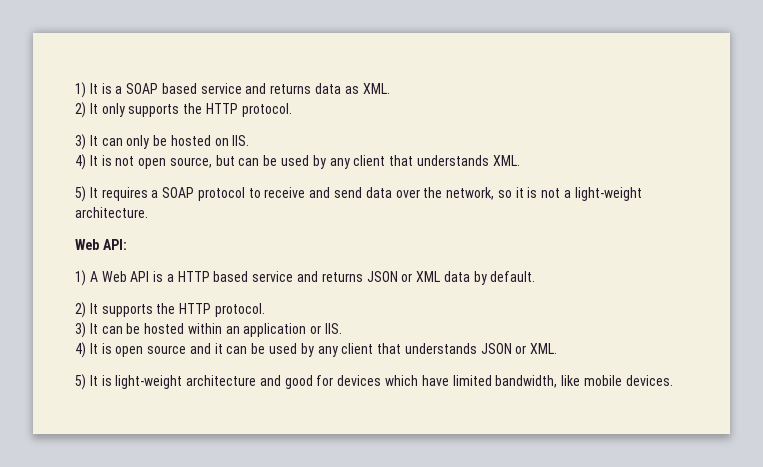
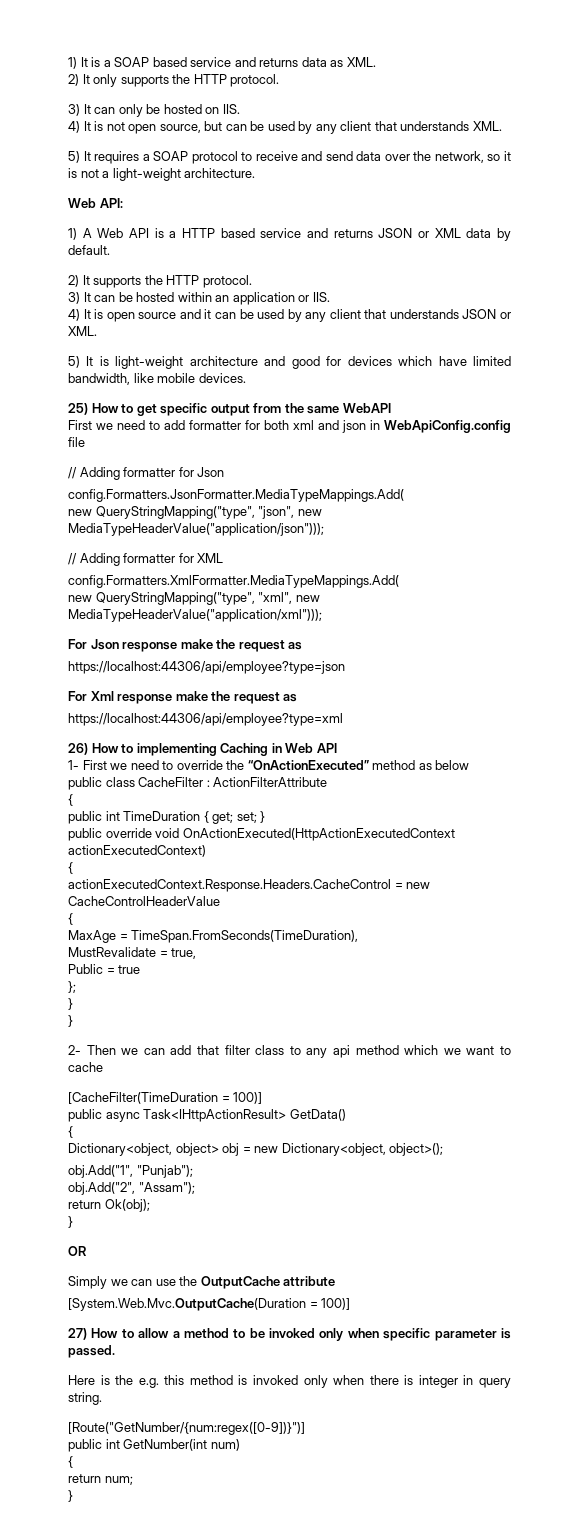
(673, 380) none -> [68,403,391,416] [68,420,511,433] [68,437,85,447] [68,467,225,480] [68,489,404,502] [68,506,322,519] [68,523,324,536] [68,553,224,566] [68,575,399,588] [68,592,320,605] [68,609,322,622] [68,639,303,652] [68,661,345,674] [68,691,298,704] [68,713,343,726] [68,743,337,756] [68,760,470,770] [68,777,328,790] [68,794,73,806] [68,811,266,824] [68,828,455,841] [68,845,206,857] [68,862,73,874] [68,879,431,892] [68,896,220,906] [68,913,73,925] [68,930,359,943] [68,947,197,959] [68,964,141,974] [68,981,76,993] [68,998,73,1010] [68,1015,73,1027] [68,1045,512,1058] [68,1062,103,1072] [68,1092,263,1104] [68,1109,346,1122] [68,1126,73,1138] [68,1143,444,1156] [68,1165,193,1178] [68,1182,195,1195] [68,1199,150,1212] [68,1216,73,1228] [68,1246,87,1256] [68,1276,336,1289] [68,1298,351,1311] [68,1328,511,1341] [68,1345,115,1358] [68,1375,511,1388] [68,1392,102,1405] [68,1422,305,1435] [68,1439,240,1452] [68,1456,73,1468] [68,1474,133,1485] [68,1490,73,1502] // 25) How to get specific output from the same WebAPI // First we need to add formatter for both xml and json in WebApiConfig.config file // // Adding formatter for Json // config.Formatters.JsonFormatter.MediaTypeMappings.Add( // new QueryStringMapping("type", "json", new MediaTypeHeaderValue("application/json"))); // // Adding formatter for XML // config.Formatters.XmlFormatter.MediaTypeMappings.Add( // new QueryStringMapping("type", "xml", new MediaTypeHeaderValue("application/xml"))); // For Json response make the request as // https://localhost:44306/api/employee?type=json // For Xml response make the request as // https://localhost:44306/api/employee?type=xml // 26) How to implementing Caching in Web API // 1- First we need to override the “OnActionExecuted” method as below // public class CacheFilter : ActionFilterAttribute // { // public int TimeDuration { get; set; } // public override void OnActionExecuted(HttpActionExecutedContext actionExecutedContext) // { // actionExecutedContext.Response.Headers.CacheControl = new CacheControlHeaderValue // { // MaxAge = TimeSpan.FromSeconds(TimeDuration), // MustRevalidate = true, // Public = true // }; // } // } // 2- Then we can add that filter class to any api method which we want to cache // [CacheFilter(TimeDuration = 100)] // public async Task<IHttpActionResult> GetData() // { // Dictionary<object, object> obj = new Dictionary<object, object>(); // obj.Add("1", "Punjab"); // obj.Add("2", "Assam"); // return Ok(obj); // } // OR // Simply we can use the OutputCache attribute // [System.Web.Mvc.OutputCache(Duration = 100)] // 27) How to allow a method to be invoked only when specific parameter is passed. // Here is the e.g. this method is invoked only when there is integer in query string. // [Route("GetNumber/{num:regex([0-9])}")] // public int GetNumber(int num) // { // return num; // }

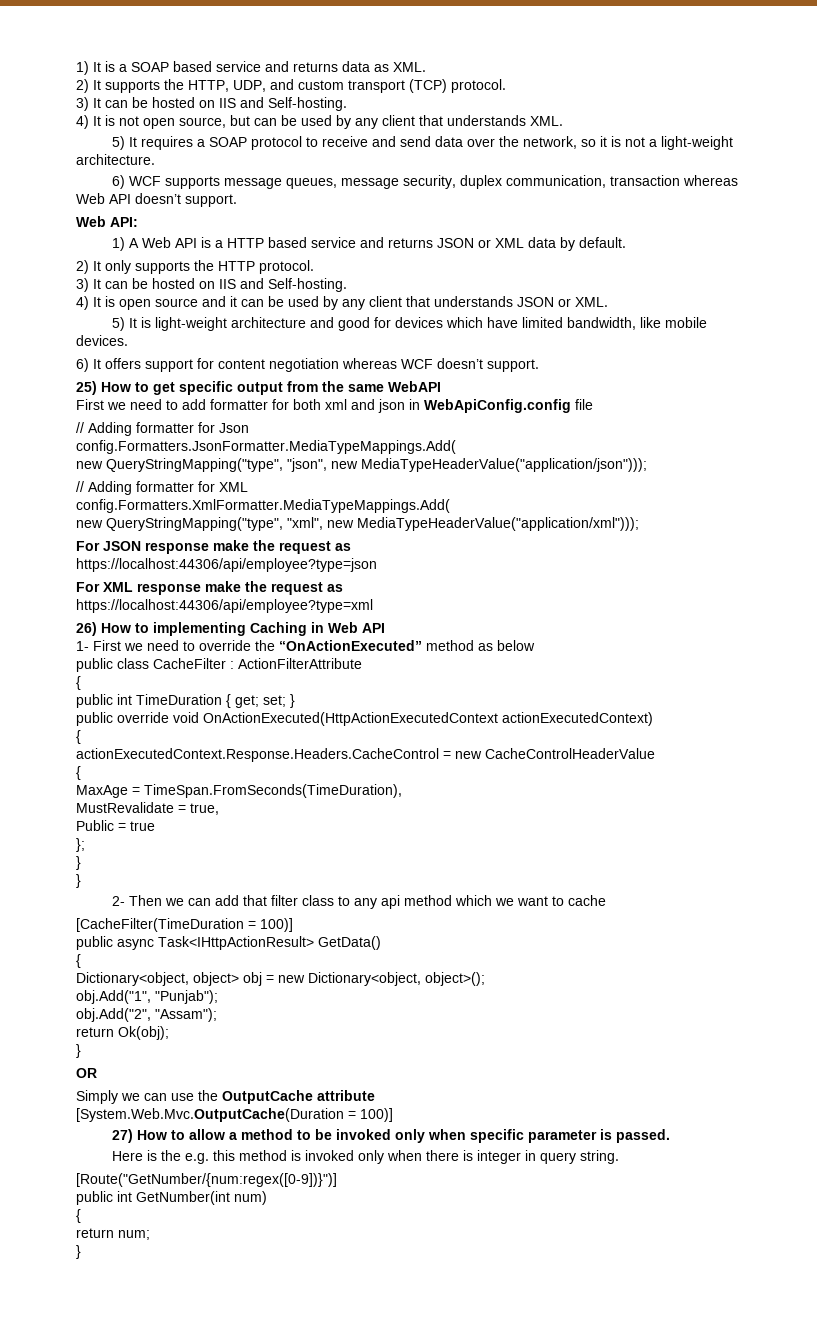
[93,74,280,87] [68,104,240,117] only supports the HTTP protocol. // 3) It can only be hosted on IIS. -> [105,79,506,93] [76,97,347,111] supports the HTTP, UDP, and custom transport (TCP) protocol. // 3) It can be hosted on IIS and Self-hosting.
(256, 173) none -> [111,175,738,189] [76,193,237,207] // 6) WCF supports message queues, message security, duplex communication, transaction whereas Web API doesn’t support.
(90, 280) none -> [105,260,131,274] only
[177,292,330,305] within an application or IIS. -> [199,278,347,292] on IIS and Self-hosting.
(246, 378) none -> [76,358,539,372] // 6) It offers support for content negotiation whereas WCF doesn’t support.
[90,639,119,650] Json -> [103,541,141,551] JSON
[90,691,114,701] Xml -> [103,582,133,592] XML

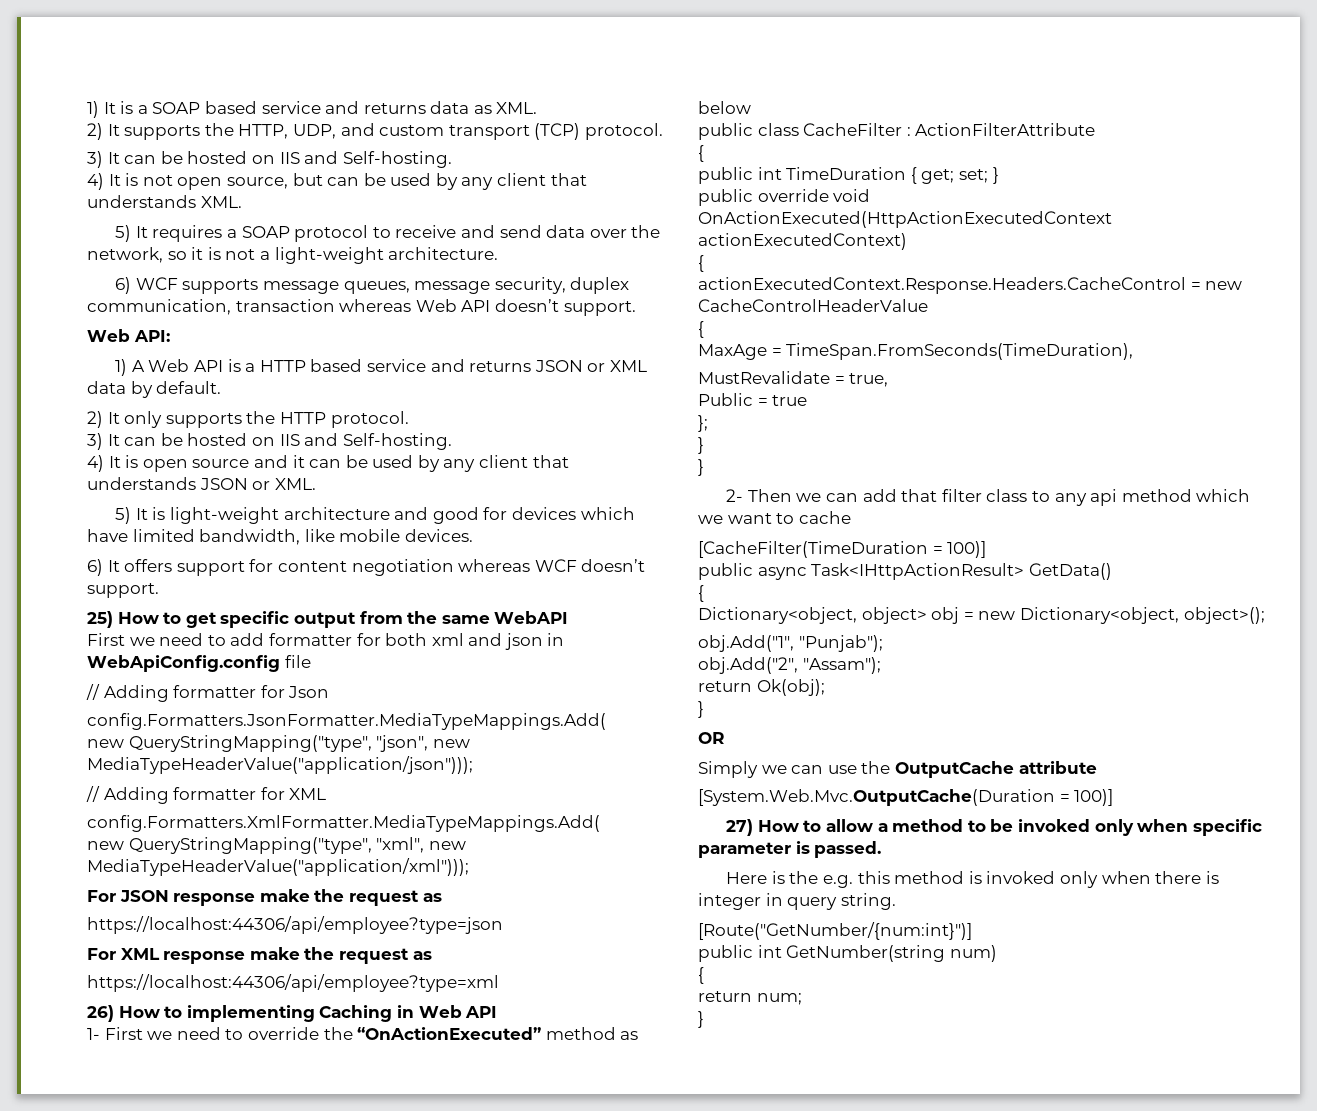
[76,1173,337,1187] [76,1191,230,1205] [Route("GetNumber/{num:regex([0-9])}")] // public int GetNumber(int -> [698,922,972,940] [698,945,946,962] [Route("GetNumber/{num:int}")] // public int GetNumber(string

